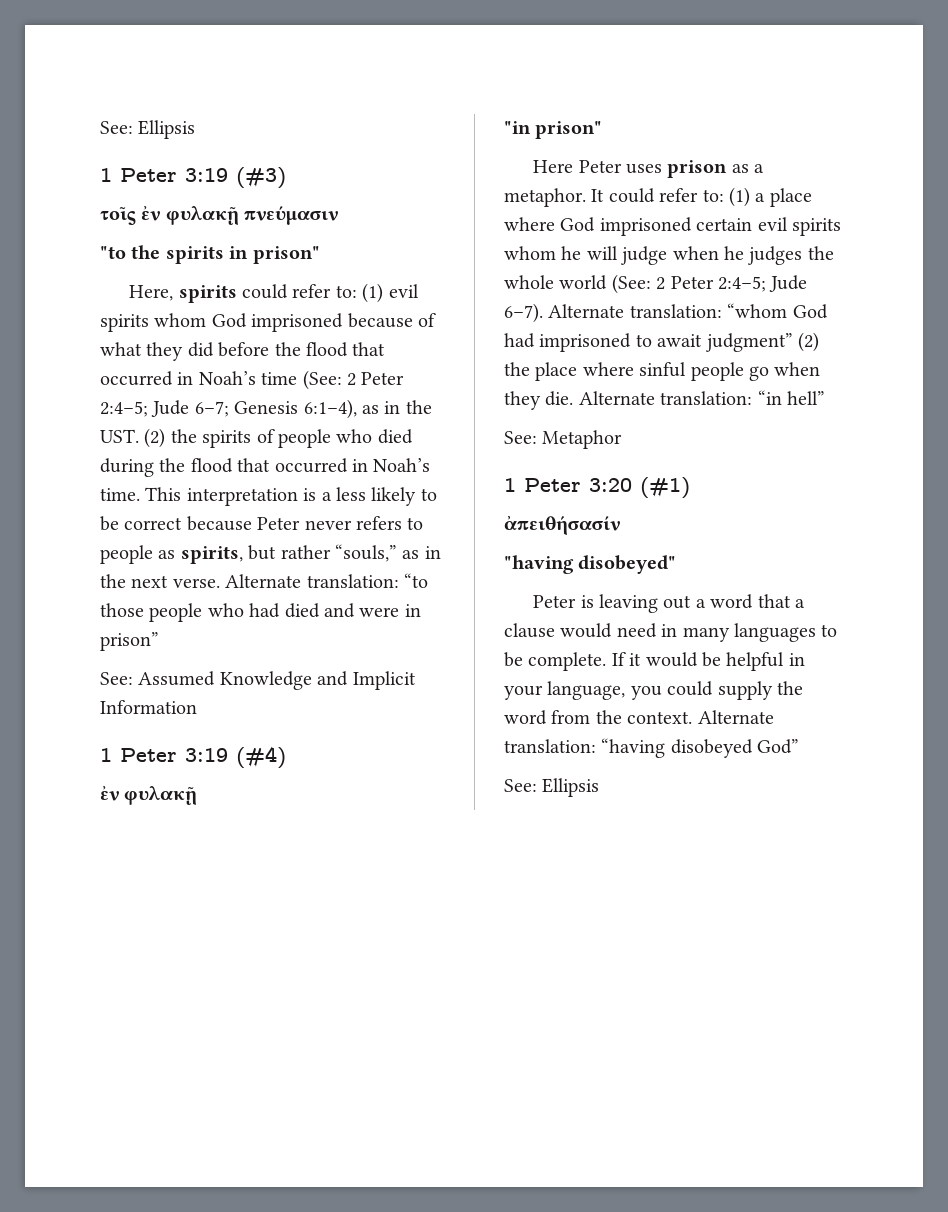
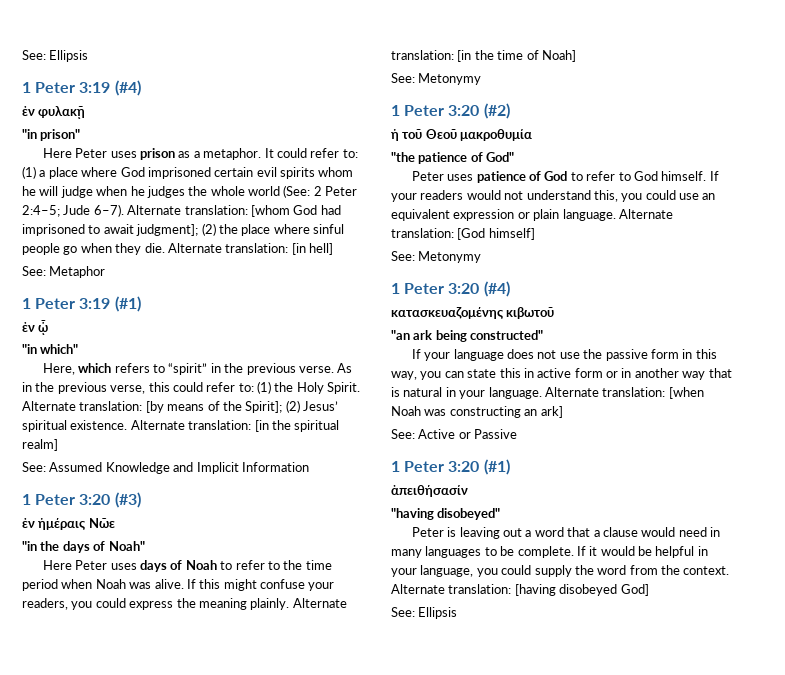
[100,120,196,139] [100,167,286,189] [100,206,339,225] [100,245,320,264] [129,283,419,303] [100,313,436,332] [100,342,386,361] [100,370,405,390] [100,399,432,419] [100,428,413,448] [100,458,431,477] [100,487,437,506] [100,516,424,531] [100,544,441,564] [100,573,428,588] [100,603,421,622] [100,632,159,651] [100,671,416,690] [100,700,197,714] See: Ellipsis // 1 Peter 3:19 (#3) // τοῖς ἐν φυλακῇ πνεύμασιν // "to the spirits in prison" // Here, spirits could refer to: (1) evil spirits whom God imprisoned because of what they did before the flood that occurred in Noah’s time (See: 2 Peter 2:4–5; Jude 6–7; Genesis 6:1–4), as in the UST. (2) the spirits of people who died during the flood that occurred in Noah’s time. This interpretation is a less likely to be correct because Peter never refers to people as spirits, but rather “souls,” as in the next verse. Alternate translation: “to those people who had died and were in prison” // See: Assumed Knowledge and Implicit Information -> [22,50,89,62] See: Ellipsis
[727,303,788,318] “whom -> [250,205,290,217] [whom
[705,333,793,352] judgment” -> [136,224,199,236] judgment];
[757,390,825,405] “in hell” -> [291,243,333,255] [in hell]
(623, 439) none -> [22,296,141,312] [22,320,49,335] [22,344,79,354] [42,363,353,375] [22,381,361,394] [22,400,338,413] [22,420,340,432] [22,439,58,451] [22,462,309,474] [22,492,141,508] [22,518,115,530] [22,541,145,553] [42,560,332,572] [22,579,335,591] [22,598,347,610] [391,50,576,62] [391,73,482,85] [391,103,510,119] [391,129,533,141] [391,152,515,164] [411,171,719,183] [391,190,716,202] [391,209,673,221] [391,228,535,240] [391,251,482,263] [391,281,510,297] [391,307,555,319] [391,330,544,342] [411,349,717,361] [391,368,732,380] [391,387,704,399] [391,406,563,418] [391,429,518,439] // 1 Peter 3:19 (#1) // ἐν ᾧ // "in which" // Here, which refers to “spirit” in the previous verse. As in the previous verse, this could refer to: (1) the Holy Spirit. Alternate translation: [by means of the Spirit]; (2) Jesus’ spiritual existence. Alternate translation: [in the spiritual realm] // See: Assumed Knowledge and Implicit Information // 1 Peter 3:20 (#3) // ἐν ἡμέραις Νῶε // "in the days of Noah" // Here Peter uses days of Noah to refer to the time period when Noah was alive. If this might confuse your readers, you could express the meaning plainly. Alternate translation: [in the time of Noah] // See: Metonymy // 1 Peter 3:20 (#2) // ἡ τοῦ Θεοῦ μακροθυμία // "the patience of God" // Peter uses patience of God to refer to God himself. If your readers would not understand this, you could use an equivalent expression or plain language. Alternate translation: [God himself] // See: Metonymy // 1 Peter 3:20 (#4) // κατασκευαζομένης κιβωτοῦ // "an ark being constructed" // If your language does not use the passive form in this way, you can state this in active form or in another way that is natural in your language. Alternate translation: [when Noah was constructing an ark] // See: Active or Passive
[601,738,800,758] “having disobeyed God” -> [514,584,649,596] [having disobeyed God]

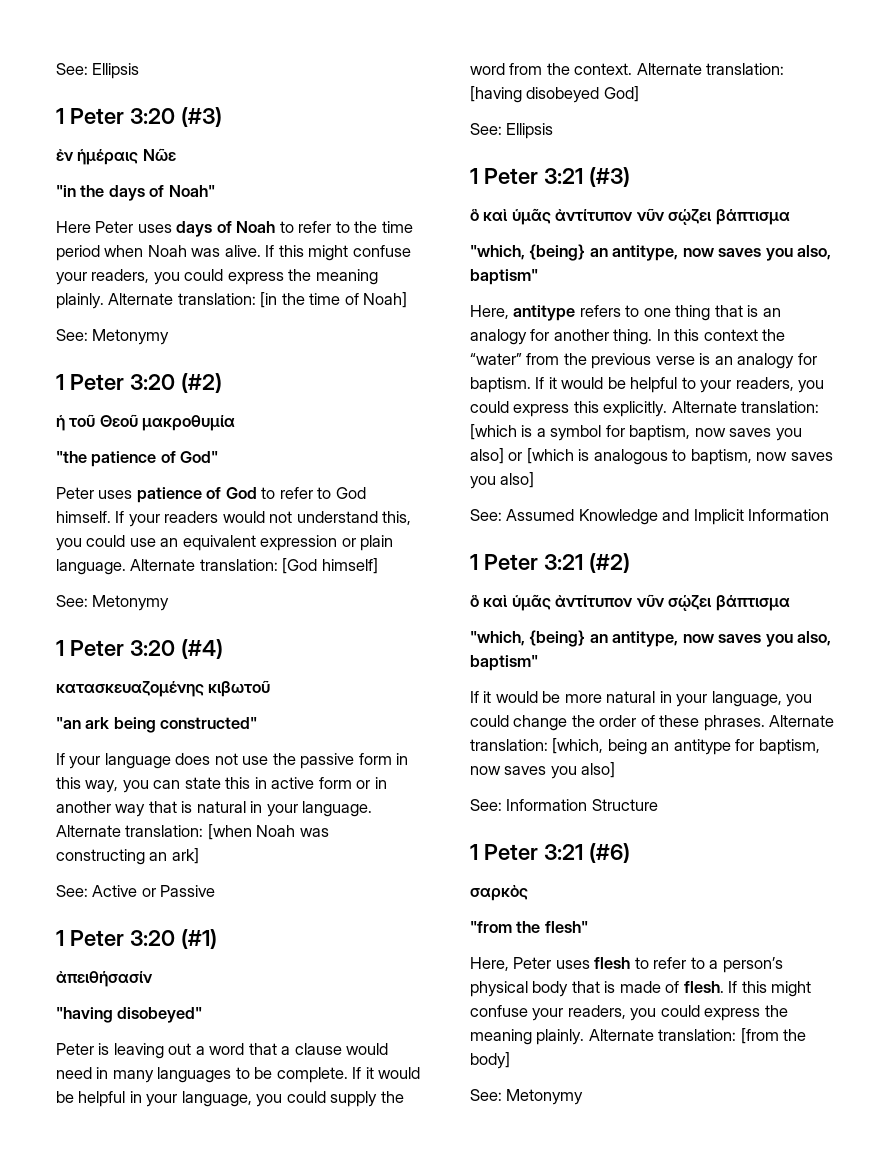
[22,50,89,62] [22,80,141,96] [22,106,86,119] [22,129,81,141] [42,148,358,160] [22,166,354,179] [22,185,358,198] [22,204,341,217] [22,223,344,236] [22,243,333,255] [22,266,106,278] [22,296,141,312] [22,320,49,335] [22,344,79,354] [42,363,353,375] [22,381,361,394] [22,400,338,413] [22,420,340,432] [22,439,58,451] [22,462,309,474] See: Ellipsis // 1 Peter 3:19 (#4) // ἐν φυλακῇ // "in prison" // Here Peter uses prison as a metaphor. It could refer to: (1) a place where God imprisoned certain evil spirits whom he will judge when he judges the whole world (See: 2 Peter 2:4–5; Jude 6–7). Alternate translation: [whom God had imprisoned to await judgment]; (2) the place where sinful people go when they die. Alternate translation: [in hell] // See: Metaphor // 1 Peter 3:19 (#1) // ἐν ᾧ // "in which" // Here, which refers to “spirit” in the previous verse. As in the previous verse, this could refer to: (1) the Holy Spirit. Alternate translation: [by means of the Spirit]; (2) Jesus’ spiritual existence. Alternate translation: [in the spiritual realm] // See: Assumed Knowledge and Implicit Information -> [56,63,140,79] See: Ellipsis
(458, 613) none -> [470,167,630,187] [470,208,790,225] [470,244,832,261] [470,269,538,285] [470,305,781,321] [470,329,786,345] [470,353,817,369] [470,377,825,393] [470,401,820,417] [470,424,802,441] [470,448,833,465] [470,472,535,489] [470,509,830,525] [470,553,630,573] [470,594,790,611] [470,630,832,647] [470,655,538,671] [470,691,813,707] [470,715,835,731] [470,738,820,755] [470,762,616,779] [470,799,658,811] [470,843,630,863] [470,885,528,901] [470,921,588,933] [470,957,783,973] [470,981,812,997] [470,1005,788,1021] [470,1028,807,1045] [470,1052,510,1069] [470,1089,584,1105] // 1 Peter 3:21 (#3) // ὃ καὶ ὑμᾶς ἀντίτυπον νῦν σῴζει βάπτισμα // "which, {being} an antitype, now saves you also, baptism" // Here, antitype refers to one thing that is an analogy for another thing. In this context the “water” from the previous verse is an analogy for baptism. If it would be helpful to your readers, you could express this explicitly. Alternate translation: [which is a symbol for baptism, now saves you also] or [which is analogous to baptism, now saves you also] // See: Assumed Knowledge and Implicit Information // 1 Peter 3:21 (#2) // ὃ καὶ ὑμᾶς ἀντίτυπον νῦν σῴζει βάπτισμα // "which, {being} an antitype, now saves you also, baptism" // If it would be more natural in your language, you could change the order of these phrases. Alternate translation: [which, being an antitype for baptism, now saves you also] // See: Information Structure // 1 Peter 3:21 (#6) // σαρκὸς // "from the flesh" // Here, Peter uses flesh to refer to a person’s physical body that is made of flesh. If this might confuse your readers, you could express the meaning plainly. Alternate translation: [from the body] // See: Metonymy

